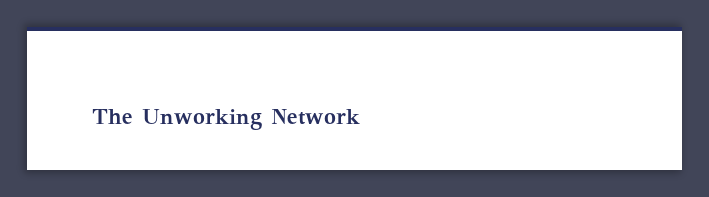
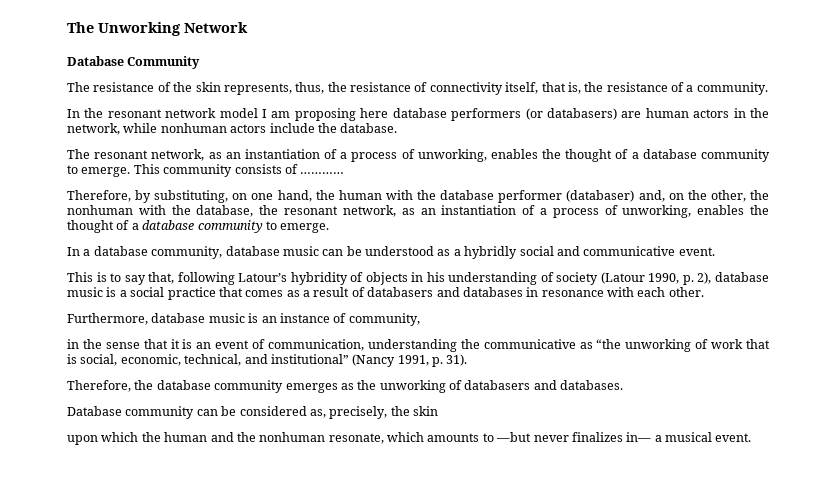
(360, 117) none -> [67,56,201,69] [67,82,768,95] [67,108,769,121] [67,123,398,135] [67,149,770,162] [67,164,345,177] [67,190,770,203] [67,205,769,218] [67,220,330,233] [67,246,715,259] [67,272,769,285] [67,287,704,300] [67,313,420,326] [67,339,771,352] [67,354,468,367] [67,380,624,393] [67,406,438,419] [67,432,752,445] // Database Community // The resistance of the skin represents, thus, the resistance of connectivity itself, that is, the resistance of a community. // In the resonant network model I am proposing here database performers (or databasers) are human actors in the network, while nonhuman actors include the database. // The resonant network, as an instantiation of a process of unworking, enables the thought of a database community to emerge. This community consists of ………… // Therefore, by substituting, on one hand, the human with the database performer (databaser) and, on the other, the nonhuman with the database, the resonant network, as an instantiation of a process of unworking, enables the thought of a database community to emerge. // In a database community, database music can be understood as a hybridly social and communicative event. // This is to say that, following Latour’s hybridity of objects in his understanding of society (Latour 1990, p. 2), database music is a social practice that comes as a result of databasers and databases in resonance with each other. // Furthermore, database music is an instance of community, // in the sense that it is an event of communication, understanding the communicative as “the unworking of work that is social, economic, technical, and institutional” (Nancy 1991, p. 31). // Therefore, the database community emerges as the unworking of databasers and databases. // Database community can be considered as, precisely, the skin // upon which the human and the nonhuman resonate, which amounts to —but never finalizes in— a musical event.

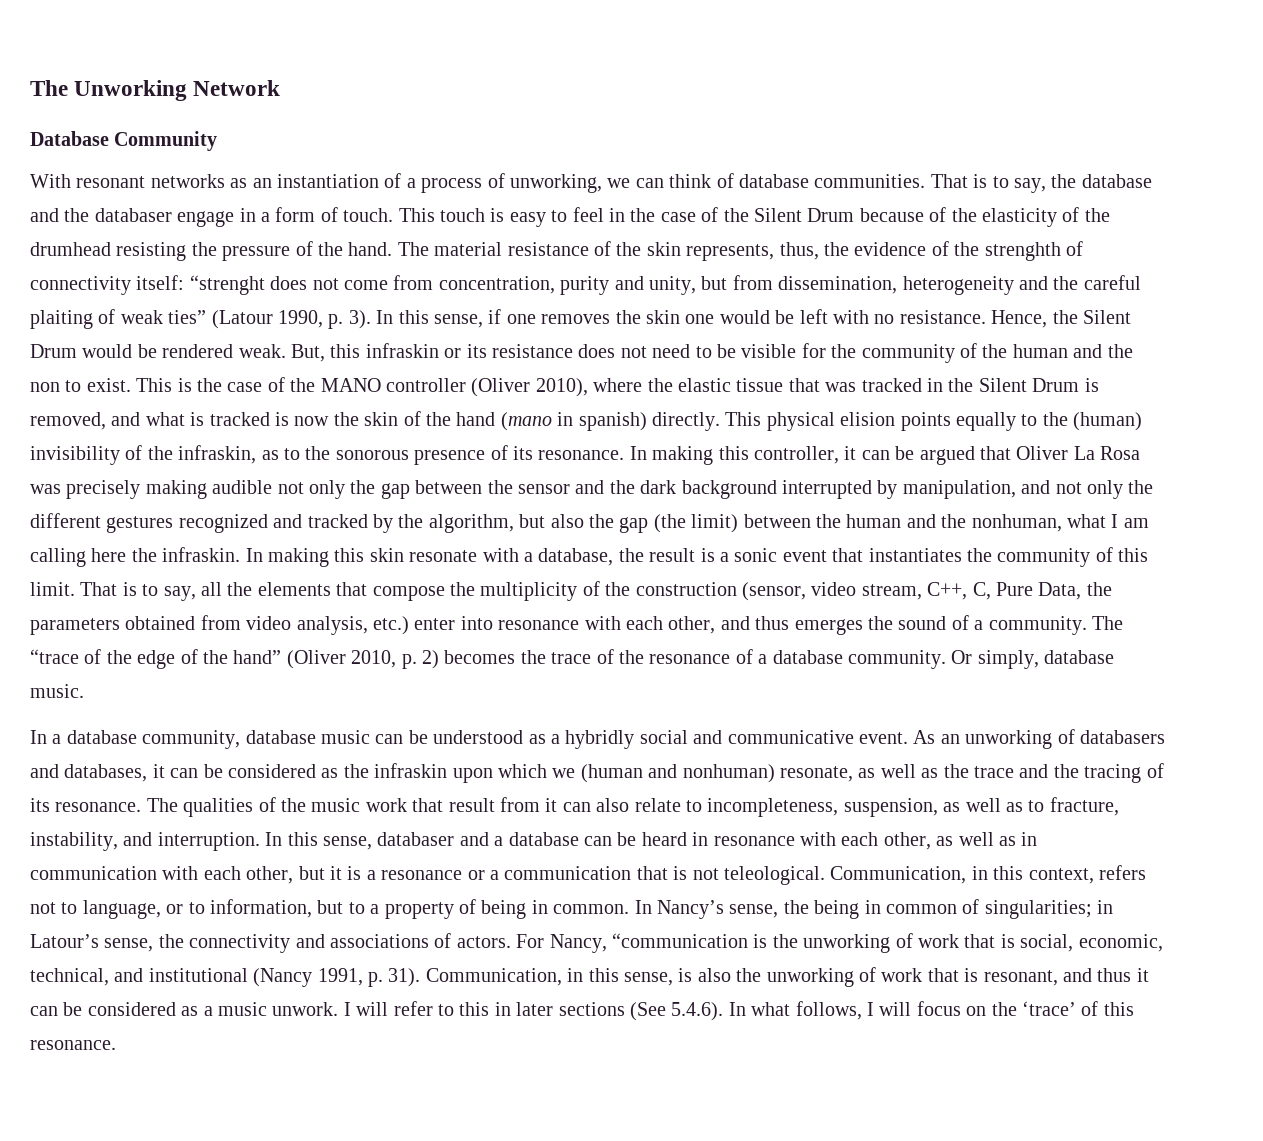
[67,82,768,95] [67,108,769,121] [67,123,398,135] [67,149,770,162] [67,164,345,177] [67,190,770,203] [67,205,769,218] [67,220,330,233] The resistance of the skin represents, thus, the resistance of connectivity itself, that is, the resistance of a community. // In the resonant network model I am proposing here database performers (or databasers) are human actors in the network, while nonhuman actors include the database. // The resonant network, as an instantiation of a process of unworking, enables the thought of a database community to emerge. This community consists of ………… // Therefore, by substituting, on one hand, the human with the database performer (databaser) and, on the other, the nonhuman with the database, the resonant network, as an instantiation of a process of unworking, enables the thought of a database community to emerge. -> [30,173,1152,193] [30,207,1110,227] [30,241,1083,261] [30,275,1141,295] [30,309,1131,329] [30,343,1133,363] [30,377,1099,397] [30,411,1143,431] [30,445,1141,465] [30,480,1154,499] [30,513,1149,533] [30,547,1149,567] [30,581,1112,601] [30,615,1123,635] [30,649,1115,669] [30,684,84,698] With resonant networks as an instantiation of a process of unworking, we can think of database communities. That is to say, the database and the databaser engage in a form of touch. This touch is easy to feel in the case of the Silent Drum because of the elasticity of the drumhead resisting the pressure of the hand. The material resistance of the skin represents, thus, the evidence of the strenghth of connectivity itself: “strenght does not come from concentration, purity and unity, but from dissemination, heterogeneity and the careful plaiting of weak ties” (Latour 1990, p. 3). In this sense, if one removes the skin one would be left with no resistance. Hence, the Silent Drum would be rendered weak. But, this infraskin or its resistance does not need to be visible for the community of the human and the non to exist. This is the case of the MANO controller (Oliver 2010), where the elastic tissue that was tracked in the Silent Drum is removed, and what is tracked is now the skin of the hand (mano in spanish) directly. This physical elision points equally to the (human) invisibility of the infraskin, as to the sonorous presence of its resonance. In making this controller, it can be argued that Oliver La Rosa was precisely making audible not only the gap between the sensor and the dark background interrupted by manipulation, and not only the different gestures recognized and tracked by the algorithm, but also the gap (the limit) between the human and the nonhuman, what I am calling here the infraskin. In making this skin resonate with a database, the result is a sonic event that instantiates the community of this limit. That is to say, all the elements that compose the multiplicity of the construction (sensor, video stream, C++, C, Pure Data, the parameters obtained from video analysis, etc.) enter into resonance with each other, and thus emerges the sound of a community. The “trace of the edge of the hand” (Oliver 2010, p. 2) becomes the trace of the resonance of a database community. Or simply, database music.
[67,272,769,285] [67,287,704,300] [67,313,420,326] [67,339,622,352] // This is to say that, following Latour’s hybridity of objects in his understanding of society (Latour 1990, p. 2), database music is a social practice that comes as a result of databasers and databases in resonance with each other. // Furthermore, database music is an instance of community, // in the sense that it is an event of communication, understanding the communicative as “the -> [913,729,1165,749] [30,763,1164,783] [30,797,1119,817] [30,832,1038,851] [30,865,1146,885] [30,899,1114,919] [30,933,798,953] As an unworking of databasers and databases, it can be considered as the infraskin upon which we (human and nonhuman) resonate, as well as the trace and the tracing of its resonance. The qualities of the music work that result from it can also relate to incompleteness, suspension, as well as to fracture, instability, and interruption. In this sense, databaser and a database can be heard in resonance with each other, as well as in communication with each other, but it is a resonance or a communication that is not teleological. Communication, in this context, refers not to language, or to information, but to a property of being in common. In Nancy’s sense, the being in common of singularities; in Latour’s sense, the connectivity and associations of actors. For Nancy, “communication is the
[270,354,349,364] institutional” -> [148,968,248,982] institutional
[67,380,624,393] [67,406,438,419] [67,432,752,445] // Therefore, the database community emerges as the unworking of databasers and databases. // Database community can be considered as, precisely, the skin // upon which the human and the nonhuman resonate, which amounts to —but never finalizes in— a musical event. -> [425,967,1149,987] [30,1001,1134,1021] [30,1040,116,1050] Communication, in this sense, is also the unworking of work that is resonant, and thus it can be considered as a music unwork. I will refer to this in later sections (See 5.4.6). In what follows, I will focus on the ‘trace’ of this resonance.

